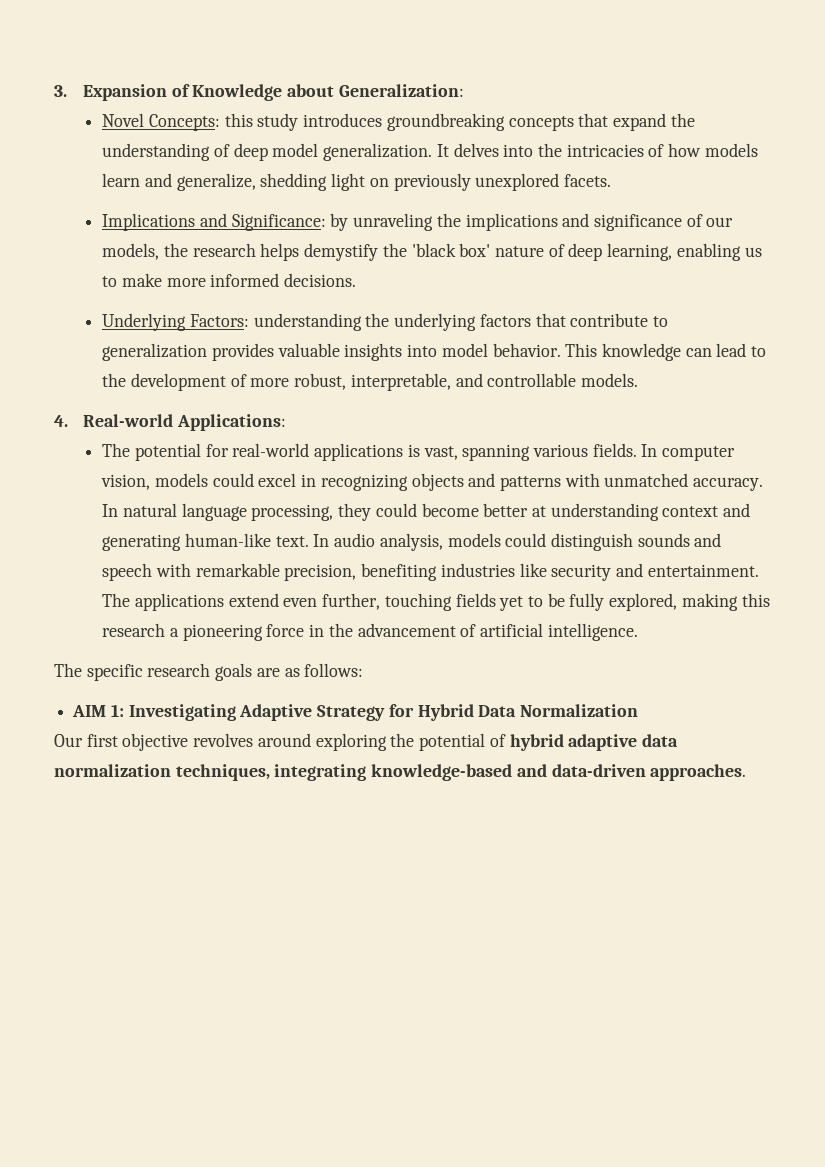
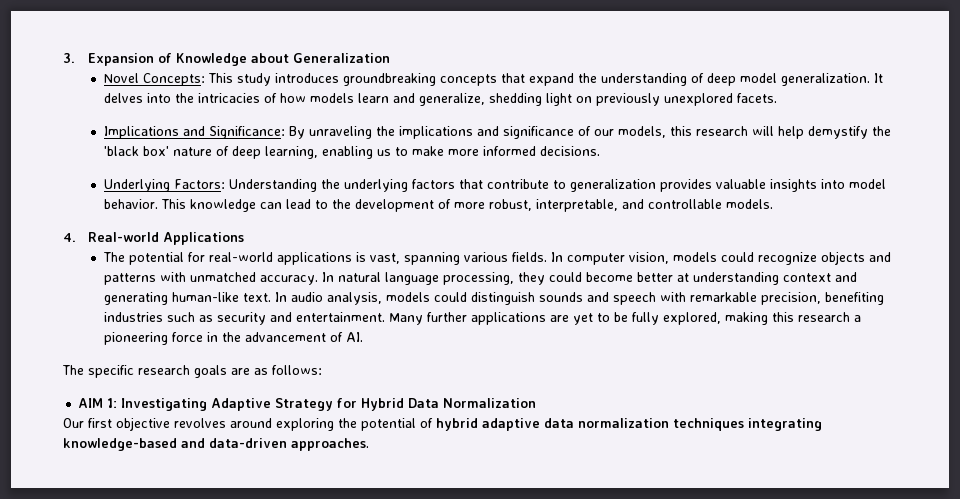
[338,84,464,97] Generalization: -> [293,53,391,63] Generalization
[224,113,253,127] this -> [207,73,233,83] This
[330,213,349,231] by -> [288,126,305,139] By
[163,243,300,261] the research helps -> [669,126,804,139] this research will help
[253,313,362,331] understanding -> [228,179,317,192] Understanding
[176,414,286,431] Applications: -> [163,232,245,245] Applications
[258,473,408,491] excel in recognizing -> [757,252,817,265] recognize
[519,563,547,577] like -> [166,312,213,322] such as
[102,593,496,611] The applications extend even further, touching fields -> [388,312,569,325] Many further applications are
[479,623,638,641] artificial intelligence. -> [345,332,363,342] AI.
[175,764,270,781] techniques, -> [673,418,744,431] techniques

